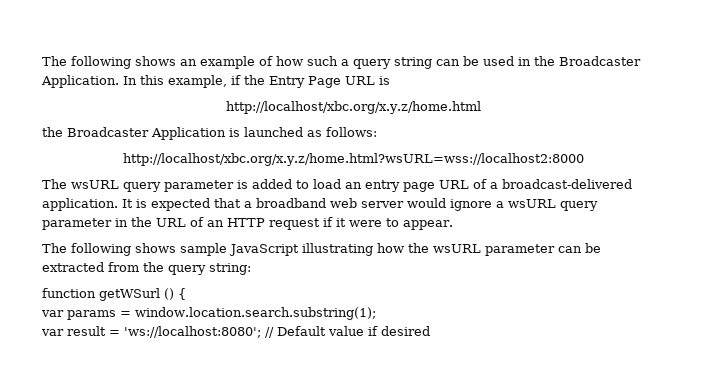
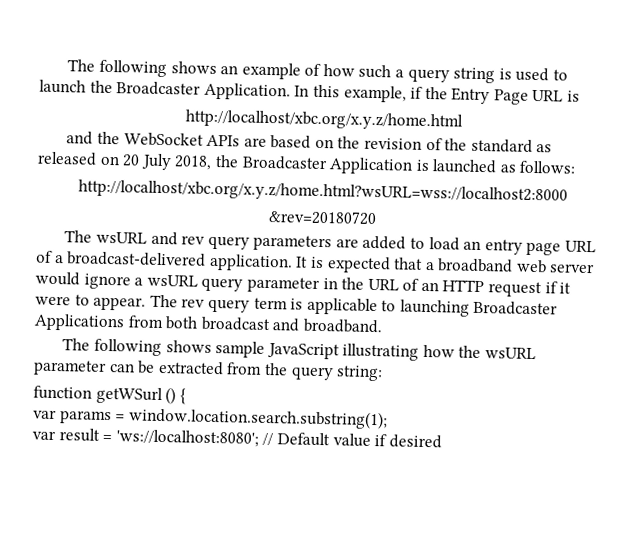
[436,56,531,66] can be used in -> [498,67,569,82] [39,79,86,94] is used to launch
(482, 107) none -> [66,131,553,153] [37,151,213,171] and the WebSocket APIs are based on the revision of the standard as released on 20 July 2018,
(585, 159) none -> [267,209,377,226] // &rev=20180720
[123,180,248,192] query parameter is -> [150,231,359,252] and rev query parameters are
(453, 225) none -> [149,294,559,317] [34,313,383,334] The rev query term is applicable to launching Broadcaster Applications from both broadcast and broadband.

